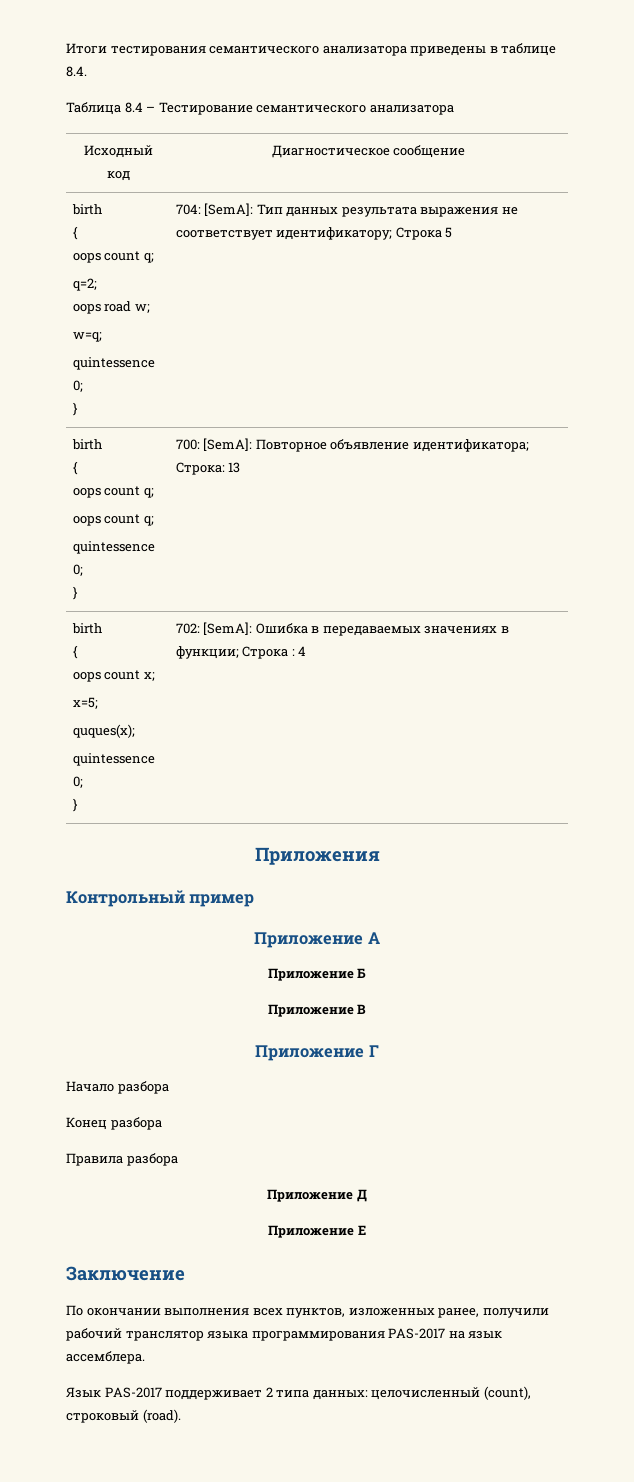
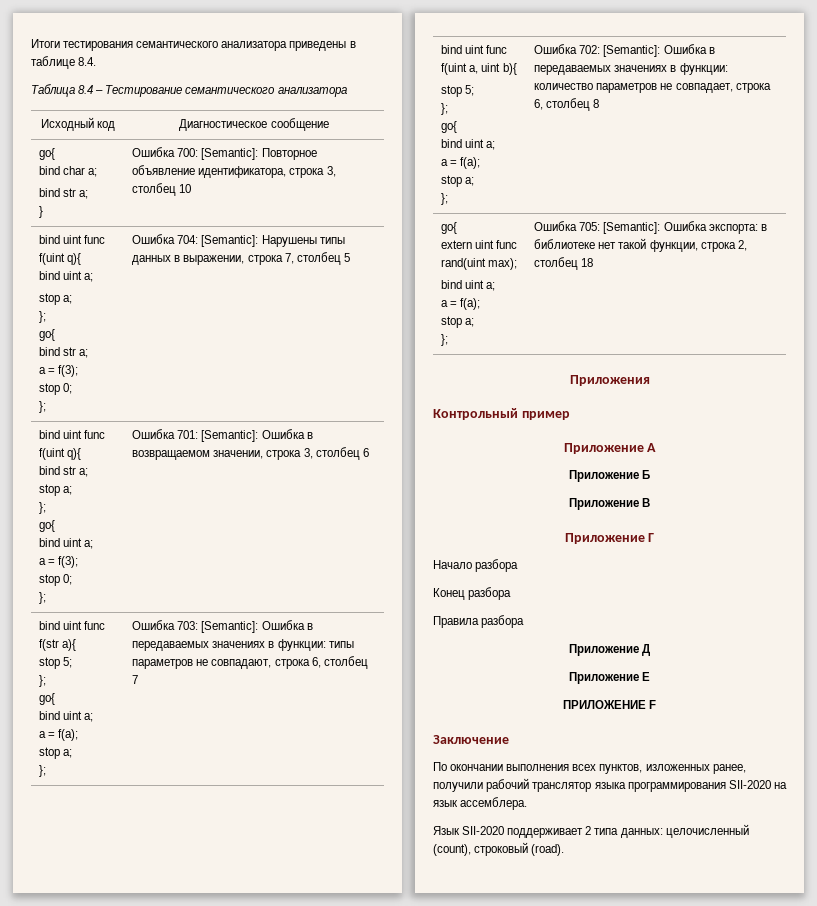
[71,204,102,215] [72,226,78,240] [72,251,154,263] [72,278,97,291] [72,301,150,314] [72,332,102,342] [72,357,155,370] [72,380,83,392] [72,402,78,416] [175,203,518,217] [175,227,453,240] [71,439,102,450] [72,461,78,475] [72,486,154,498] [72,514,154,526] [72,541,155,554] [72,564,83,576] [72,586,78,600] [175,438,529,452] [175,462,241,475] [71,623,102,634] [72,645,78,659] [72,670,155,682] [72,697,98,709] [72,724,135,738] [72,753,155,766] [72,776,83,788] [72,798,78,812] [175,622,509,636] [175,646,307,659] birth // { // oops count q; // q=2; // oops road w; // w=q; // quintessence 0; // } | 704: [SemA]: Тип данных результата выражения не соответствует идентификатору; Строка 5 // birth // { // oops count q; // oops count q; // quintessence 0; // } | 700: [SemA]: Повторное объявление идентификатора; Строка: 13 // birth // { // oops count x; // x=5; // quques(x); // quintessence 0; // } | 702: [SemA]: Ошибка в передаваемых значениях в функции; Строка : 4 -> [39,148,56,160] [39,166,98,177] [39,188,89,199] [39,206,44,218] [132,147,317,160] [132,165,336,178] [132,183,192,196] [39,235,106,244] [39,253,82,265] [39,271,94,282] [39,293,73,305] [39,311,47,323] [39,329,56,341] [39,347,89,358] [39,365,79,377] [39,383,73,395] [39,401,47,413] [132,234,345,247] [132,252,350,265] [39,430,106,439] [39,448,82,460] [39,466,89,477] [39,484,73,496] [39,502,47,514] [39,520,56,532] [39,538,94,549] [39,556,79,568] [39,574,73,586] [39,592,47,604] [132,429,313,442] [132,447,369,460] [39,621,106,630] [39,639,77,651] [39,657,73,669] [39,675,47,687] [39,693,56,705] [39,711,94,722] [39,729,79,741] [39,747,73,759] [39,765,47,777] [132,620,313,633] [132,639,354,651] [132,656,368,669] [132,675,139,684] [441,45,508,54] [441,63,517,75] [441,85,475,97] [441,103,449,115] [441,121,458,133] [441,139,496,150] [441,157,481,169] [441,175,475,187] [441,193,449,205] [534,44,715,57] [534,63,728,75] [534,83,771,93] [534,98,600,111] [441,222,458,234] [441,240,518,249] [441,258,518,270] [441,280,496,291] [441,298,481,310] [441,316,475,328] [441,334,449,346] [534,221,767,234] [534,238,747,252] [534,257,594,270] go{ // bind char a; // bind str a; // } | Ошибка 700: [Semantic]: Повторное объявление идентификатора, строка 3, столбец 10 // bind uint func f(uint q){ // bind uint a; // stop a; // }; // go{ // bind str a; // a = f(3); // stop 0; // }; | Ошибка 704: [Semantic]: Нарушены типы данных в выражении, строка 7, столбец 5 // bind uint func f(uint q){ // bind str a; // stop a; // }; // go{ // bind uint a; // a = f(3); // stop 0; // }; | Ошибка 701: [Semantic]: Ошибка в возвращаемом значении, строка 3, столбец 6 // bind uint func f(str a){ // stop 5; // }; // go{ // bind uint a; // a = f(a); // stop a; // }; | Ошибка 703: [Semantic]: Ошибка в передаваемых значениях в функции: типы параметров не совпадают, строка 6, столбец 7 // bind uint func f(uint a, uint b){ // stop 5; // }; // go{ // bind uint a; // a = f(a); // stop a; // }; | Ошибка 702: [Semantic]: Ошибка в передаваемых значениях в функции: количество параметров не совпадает, строка 6, столбец 8 // go{ // extern uint func rand(uint max); // bind uint a; // a = f(a); // stop a; // }; | Ошибка 705: [Semantic]: Ошибка экспорта: в библиотеке нет такой функции, строка 2, столбец 18
(366, 1230) none -> [562,700,657,709] // ПРИЛОЖЕНИЕ F
[388,1328,446,1339] PAS-2017 -> [728,780,771,789] SII-2020
[104,1387,162,1398] PAS-2017 -> [462,826,505,835] SII-2020

